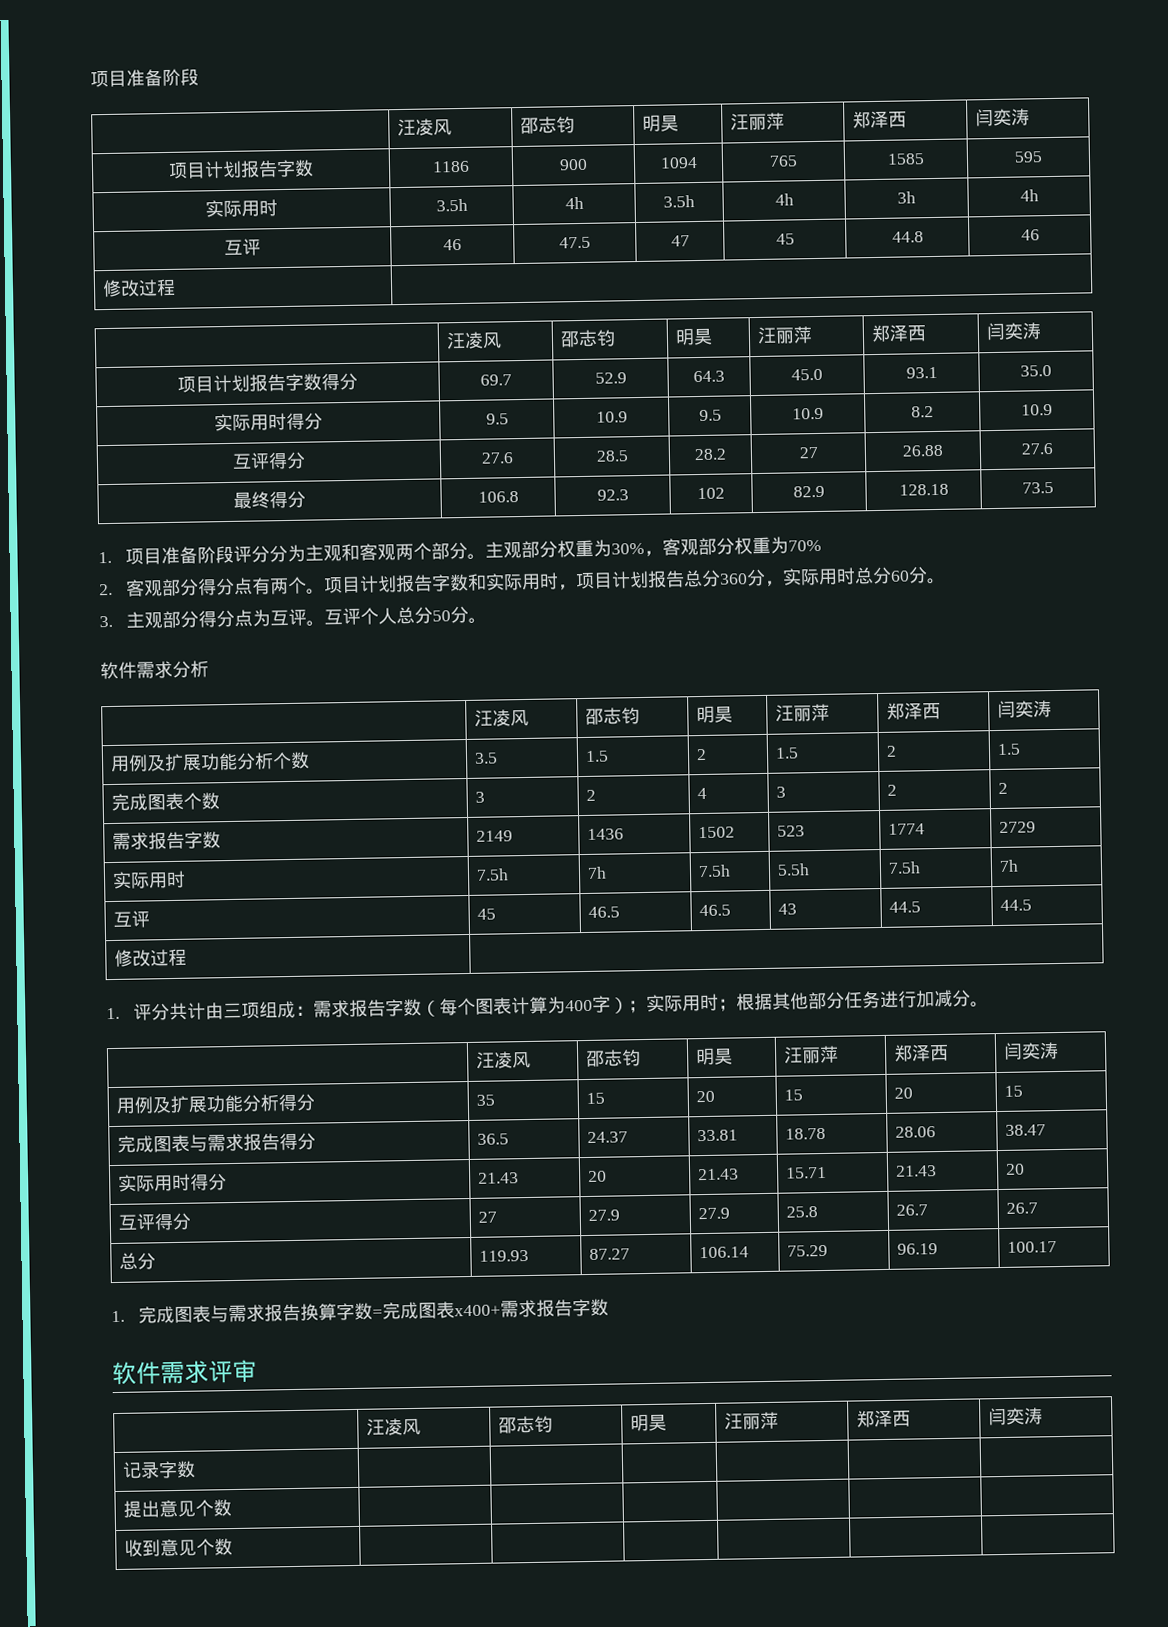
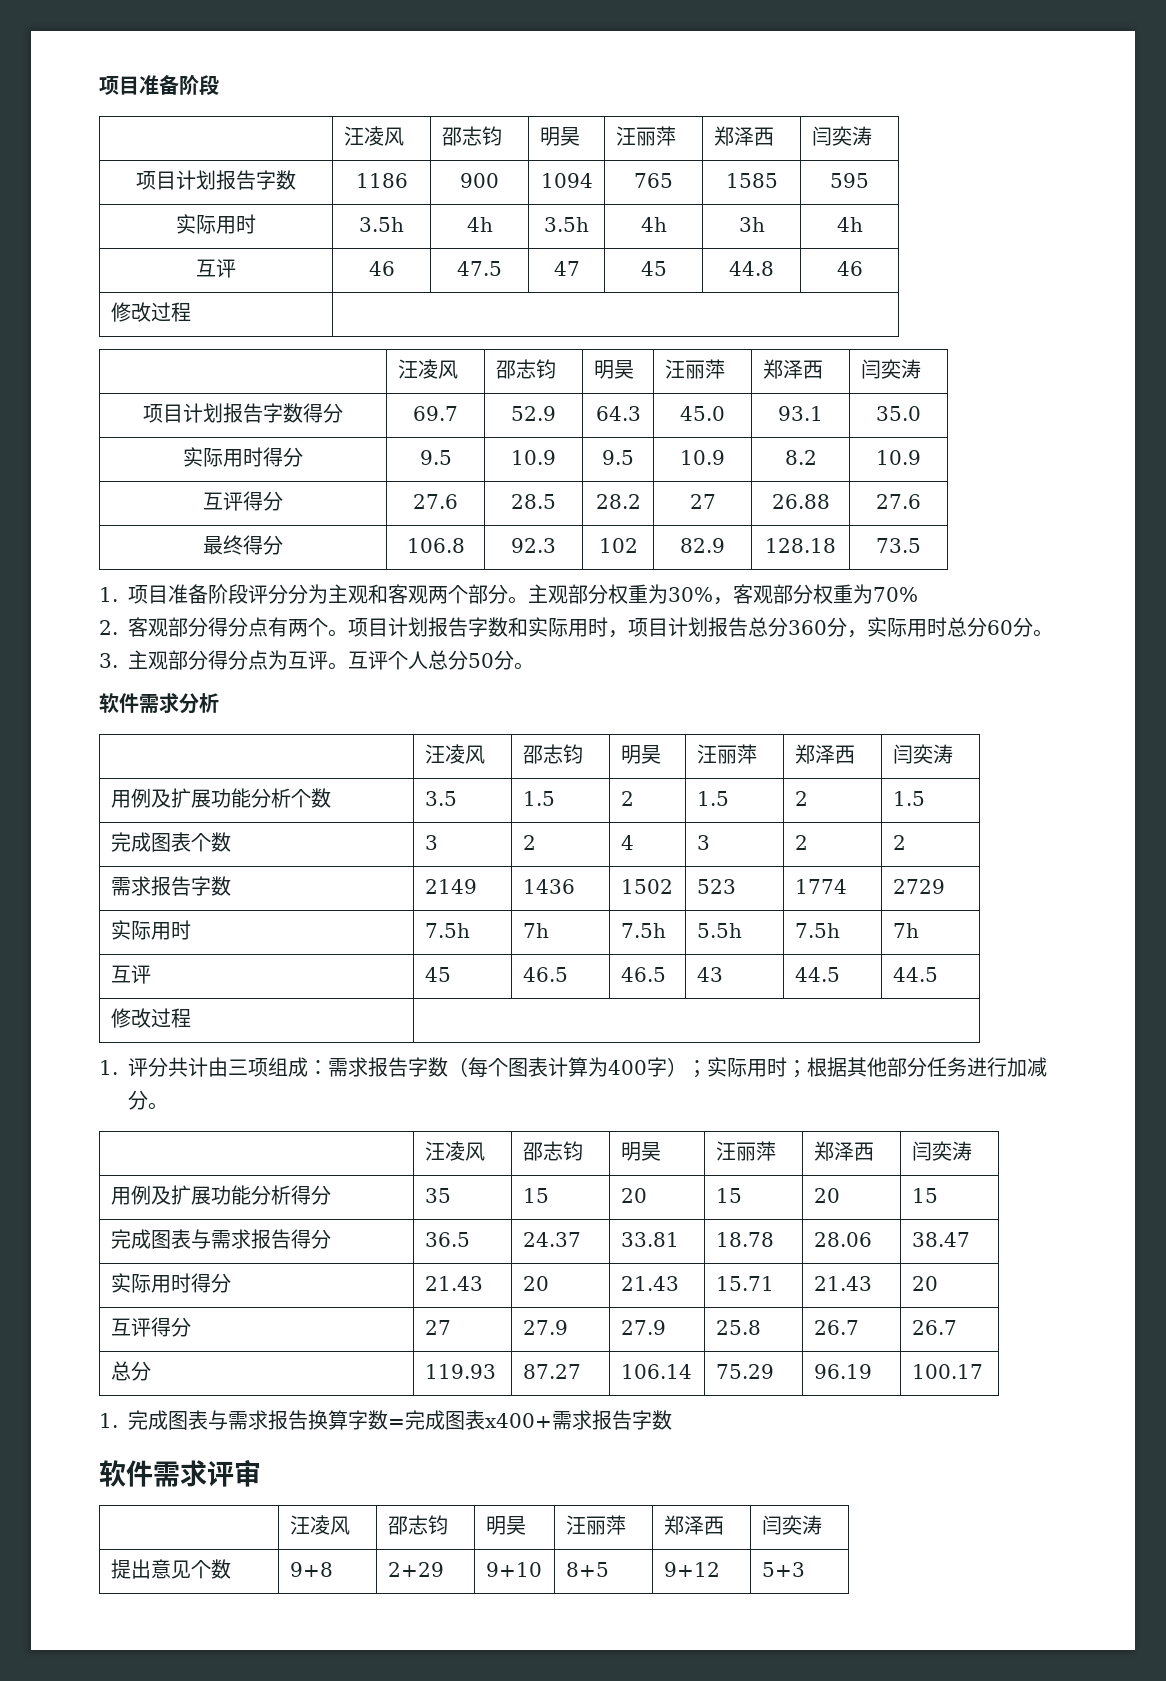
[121,1460,196,1479] // 记录字数 | | | | | | -> (822, 1525) none
[123,1538,233,1557] | | | | | // 收到意见个数 | | | | | | -> [289,1562,333,1577] [387,1562,444,1577] [485,1562,542,1577] [565,1562,609,1577] [663,1562,720,1577] [761,1562,805,1577] 9+8 | 2+29 | 9+10 | 8+5 | 9+12 | 5+3

